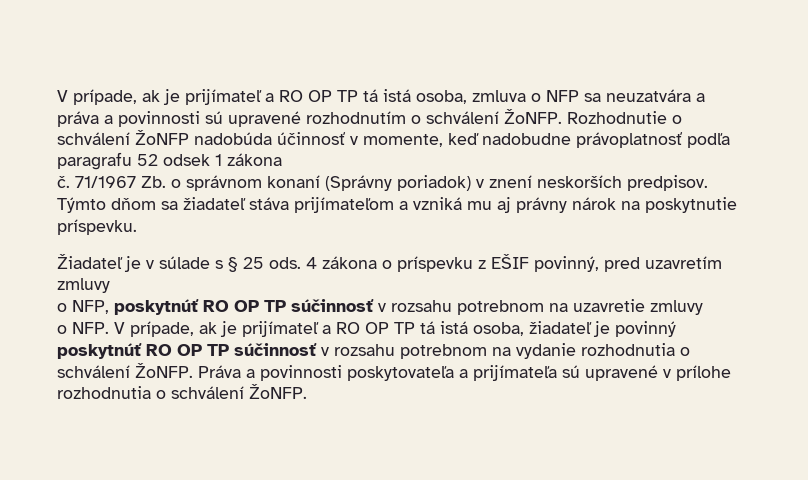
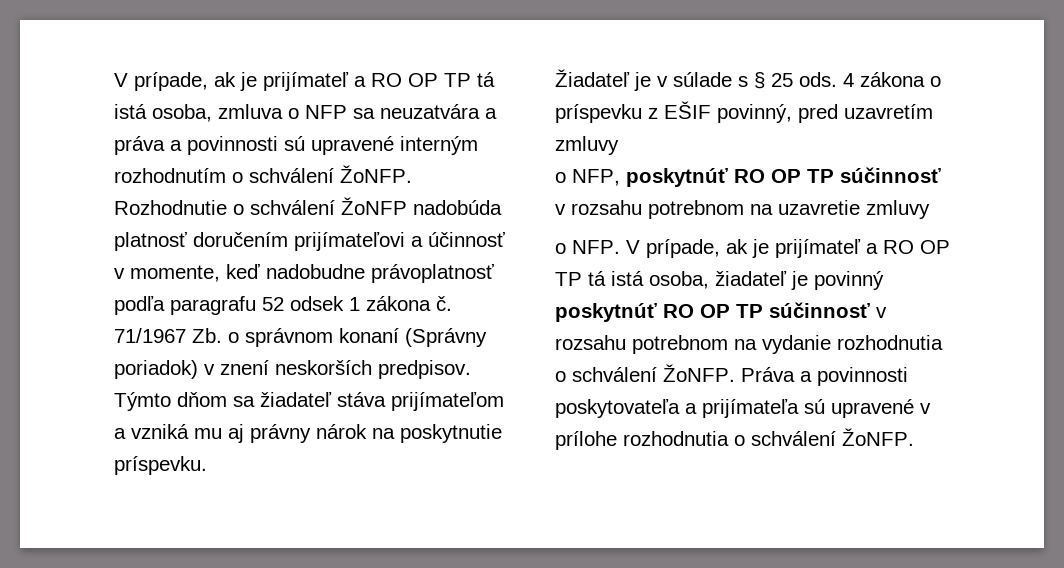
(301, 119) none -> [400,136,478,155] interným
(272, 138) none -> [114,232,423,251] platnosť doručením prijímateľovi a
(282, 159) // -> (431, 303) none

